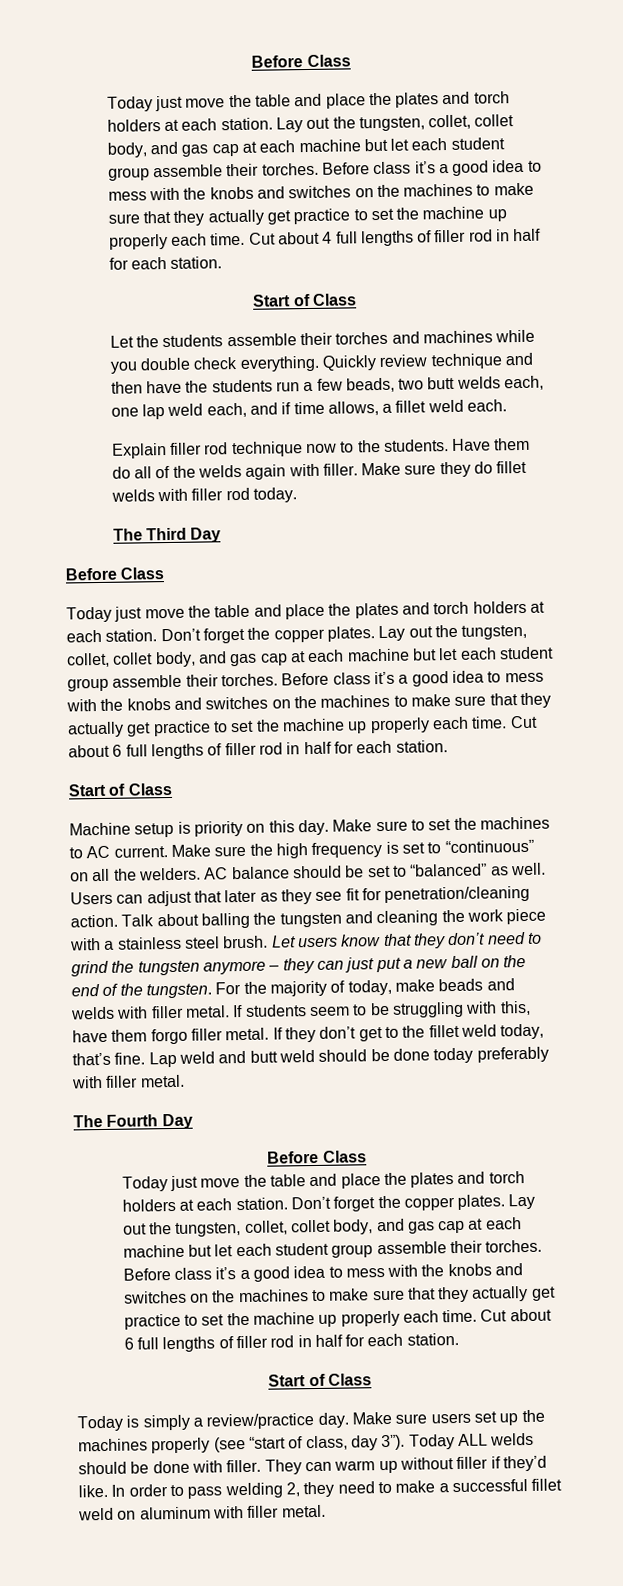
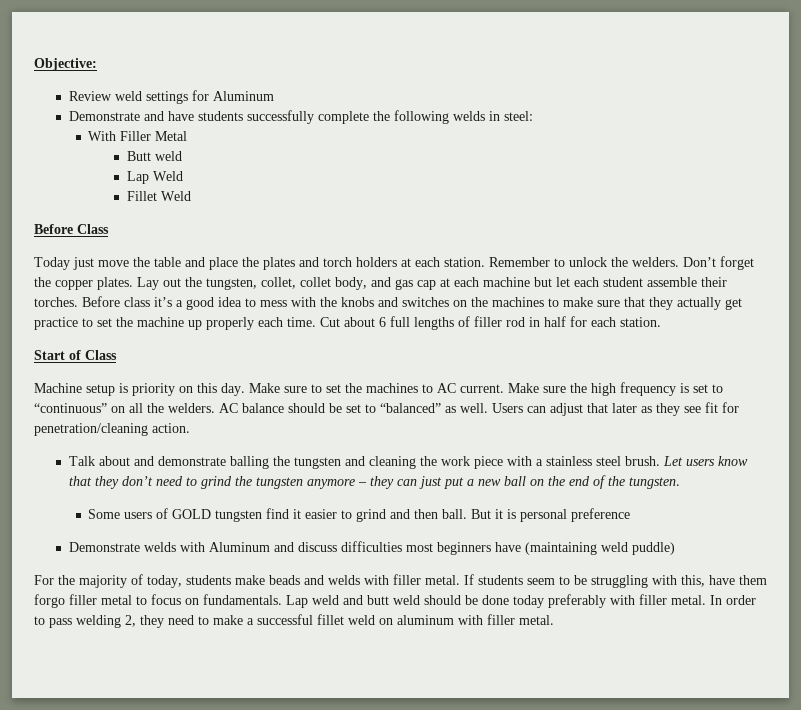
[251,54,351,68] [106,91,510,112] [106,114,515,133] [106,137,505,158] [107,159,542,181] [107,182,534,201] [107,206,507,226] [108,228,542,250] [108,256,223,270] [252,293,357,307] [109,329,536,348] [109,352,533,374] [110,375,545,394] [110,399,508,420] [111,437,531,459] [111,460,528,480] [110,487,297,503] [112,527,222,543] Before Class // Today just move the table and place the plates and torch holders at each station. Lay out the tungsten, collet, collet body, and gas cap at each machine but let each student group assemble their torches. Before class it’s a good idea to mess with the knobs and switches on the machines to make sure that they actually get practice to set the machine up properly each time. Cut about 4 full lengths of filler rod in half for each station. // Start of Class // Let the students assemble their torches and machines while you double check everything. Quickly review technique and then have the students run a few beads, two butt welds each, one lap weld each, and if time allows, a fillet weld each. // Explain filler rod technique now to the students. Have them do all of the welds again with filler. Make sure they do fillet welds with filler rod today. // The Third Day -> [34,58,97,71] [68,90,274,104] [68,110,533,124] [88,131,188,141] [126,151,182,161] [126,171,183,184] [126,191,191,201] Objective: // Review weld settings for Aluminum // Demonstrate and have students successfully complete the following welds in steel: // With Filler Metal // Butt weld // Lap Weld // Fillet Weld
(158, 635) none -> [489,257,679,267] Remember to unlock the welders.
[67,677,109,692] group -> (643, 282) none
(118, 921) none -> (190, 428) //
(199, 920) none -> [133,456,226,466] and demonstrate
(212, 991) none -> [88,508,631,522] [68,541,675,555] // Some users of GOLD tungsten find it easier to grind and then ball. But it is personal preference // Demonstrate welds with Aluminum and discuss difficulties most beginners have (maintaining weld puddle) //
(392, 987) none -> [186,575,231,585] students
[225,1023,545,1043] [72,1052,146,1066] metal. If they don’t get to the fillet weld today, that’s fine. -> [101,594,282,605] metal to focus on fundamentals.
[73,1113,193,1130] [267,1150,367,1164] [121,1171,525,1192] [121,1193,536,1212] [122,1217,522,1237] [122,1239,543,1258] [122,1263,524,1282] [123,1285,556,1304] [123,1308,552,1330] [123,1332,459,1353] [268,1373,372,1387] [77,1409,545,1432] [78,1432,535,1454] [78,1455,547,1475] [78,1484,108,1498] // The Fourth Day // Before Class // Today just move the table and place the plates and torch holders at each station. Don’t forget the copper plates. Lay out the tungsten, collet, collet body, and gas cap at each machine but let each student group assemble their torches. Before class it’s a good idea to mess with the knobs and switches on the machines to make sure that they actually get practice to set the machine up properly each time. Cut about 6 full lengths of filler rod in half for each station. // Start of Class // Today is simply a review/practice day. Make sure users set up the machines properly (see “start of class, day 3”). Today ALL welds should be done with filler. They can warm up without filler if they’d like. -> (706, 600) none

